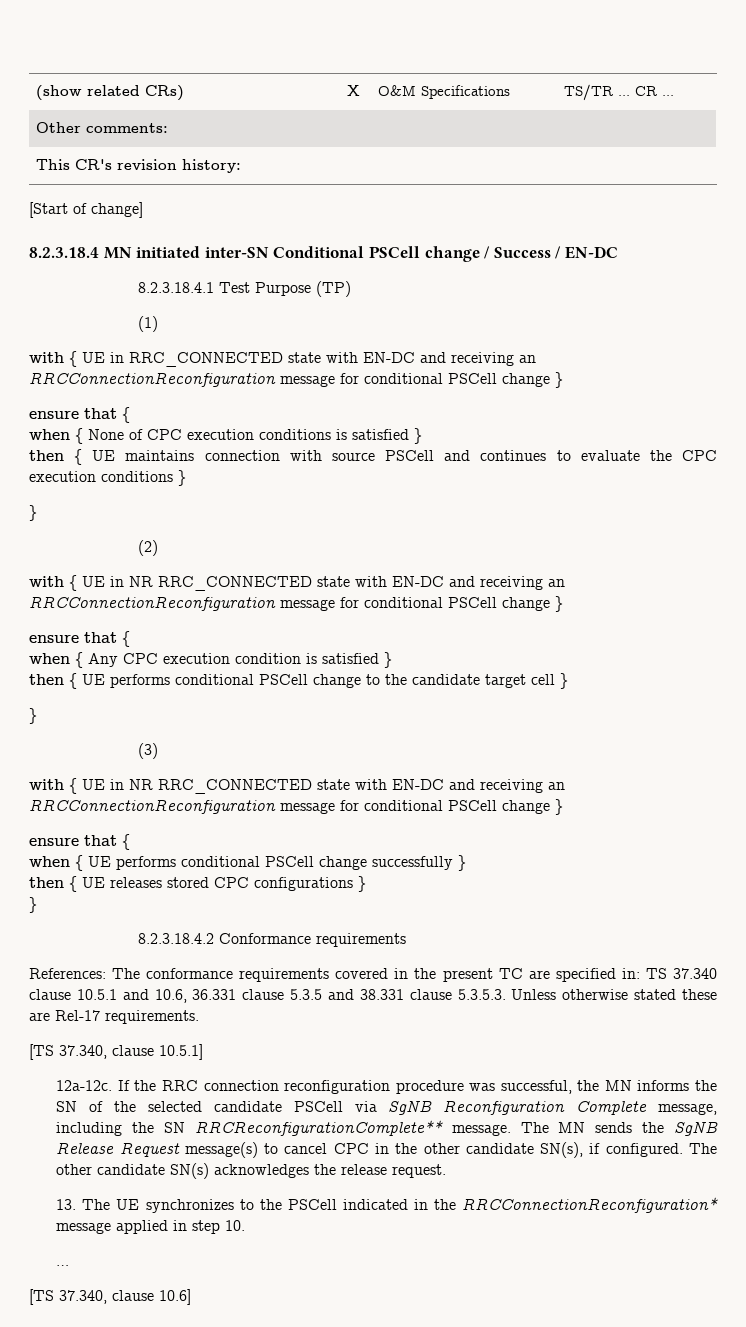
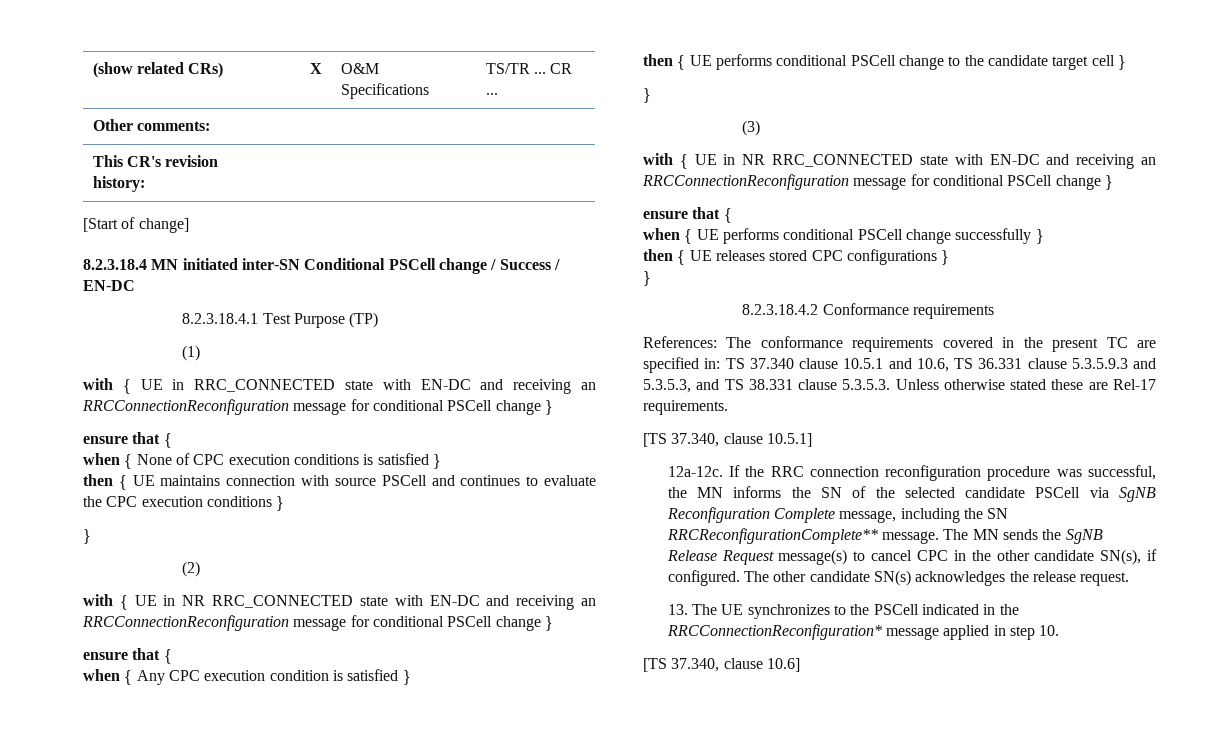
(187, 996) none -> [954,358,973,369] TS
[290,989,354,1000] 5.3.5 and -> [1071,358,1156,369] [643,379,744,393] 5.3.5.9.3 and 5.3.5.3, and TS
[56,1265,70,1266] // … -> (1060, 630) none

